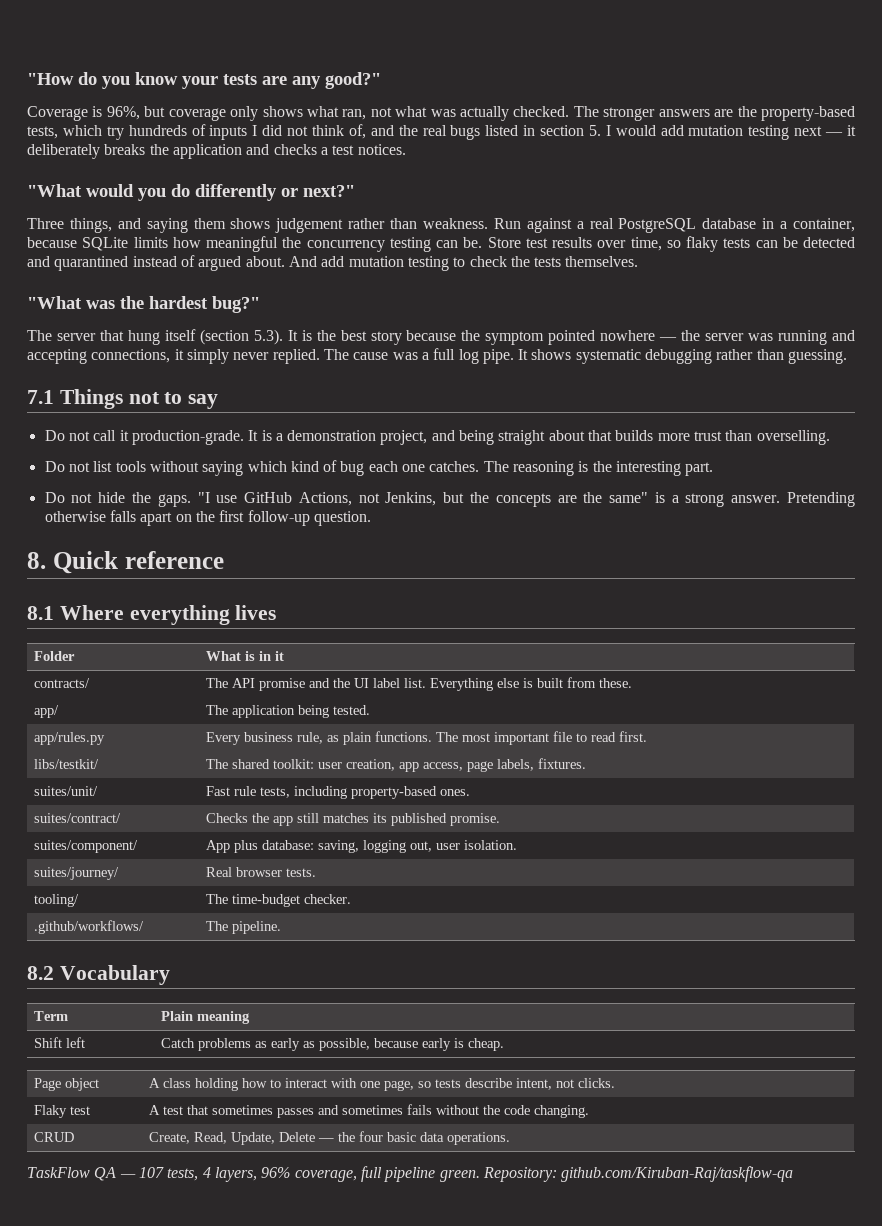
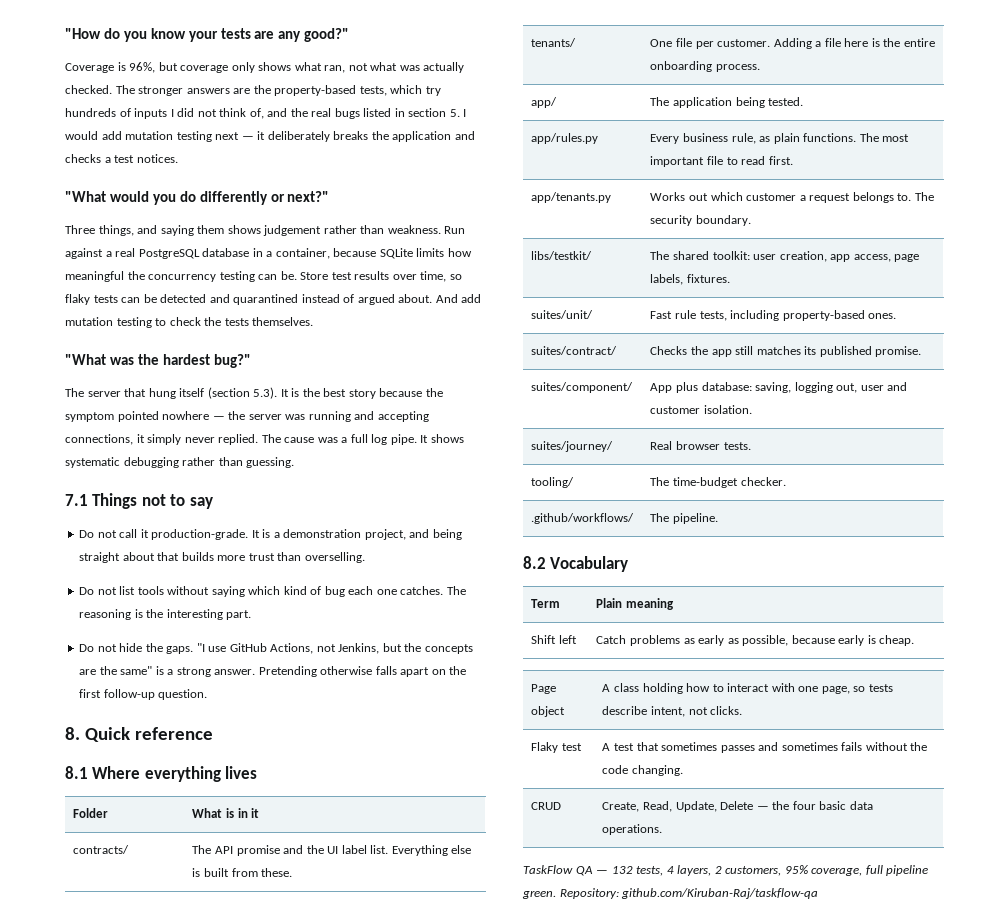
(632, 683) none -> [531,38,577,47] [650,38,935,49] [650,61,760,72] // tenants/ | One file per customer. Adding a file here is the entire onboarding process.
(647, 736) none -> [531,192,612,203] [650,192,934,203] [650,215,751,226] // app/tenants.py | Works out which customer a request belongs to. The security boundary.
(460, 846) none -> [887,382,908,391] [650,406,701,414] and customer
[138,1167,164,1178] 107 -> [611,866,633,874] 132
[261,1167,291,1178] 96% -> [714,865,808,876] 2 customers, 95%

